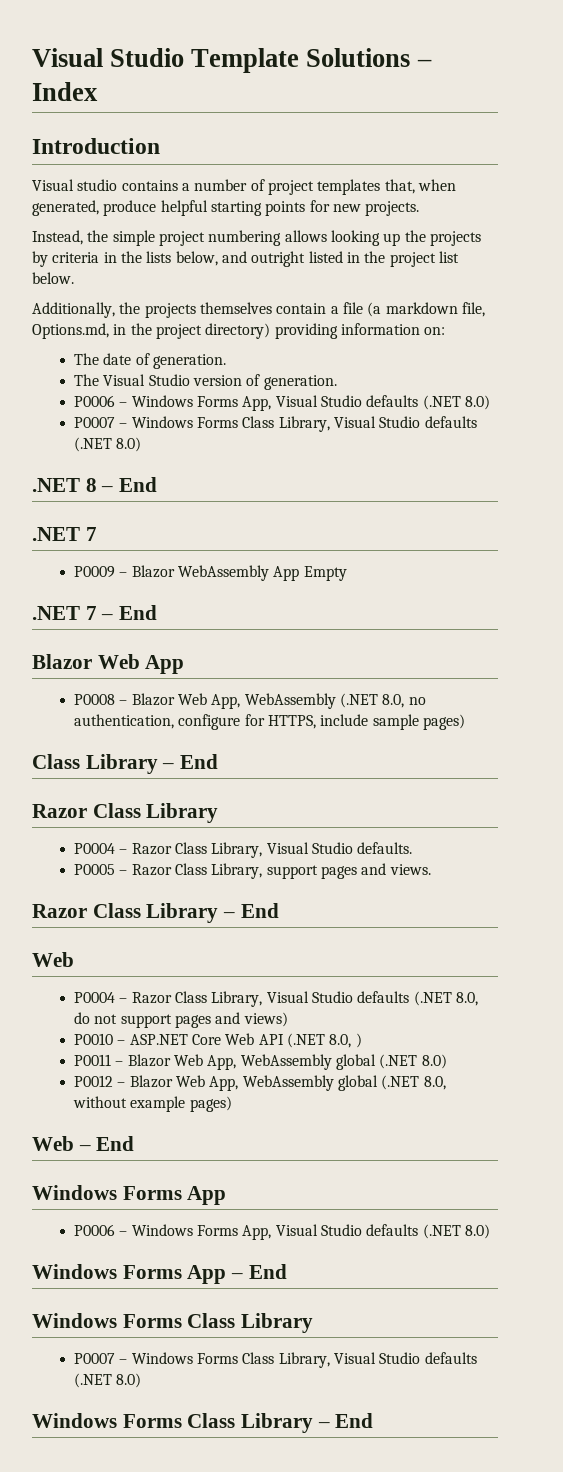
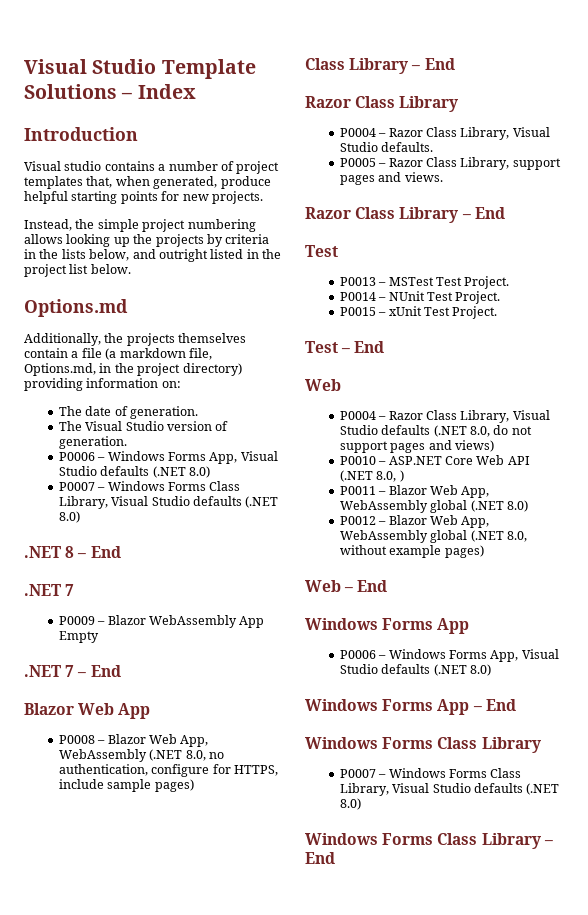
(74, 278) none -> [24,299,128,317] // Options.md
(279, 910) none -> [305,245,338,257] [339,276,510,289] [339,291,501,304] [339,306,498,319] [305,341,385,353] // Test // P0013 – MSTest Test Project. // P0014 – NUnit Test Project. // P0015 – xUnit Test Project. // Test – End

